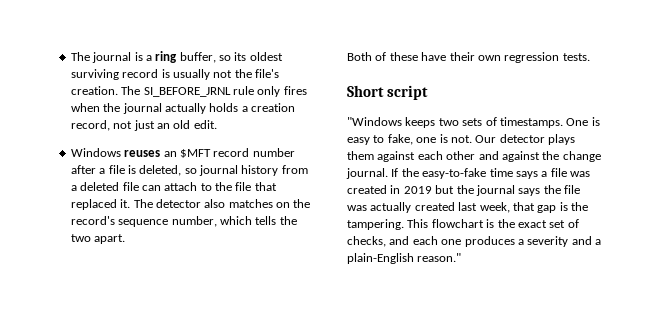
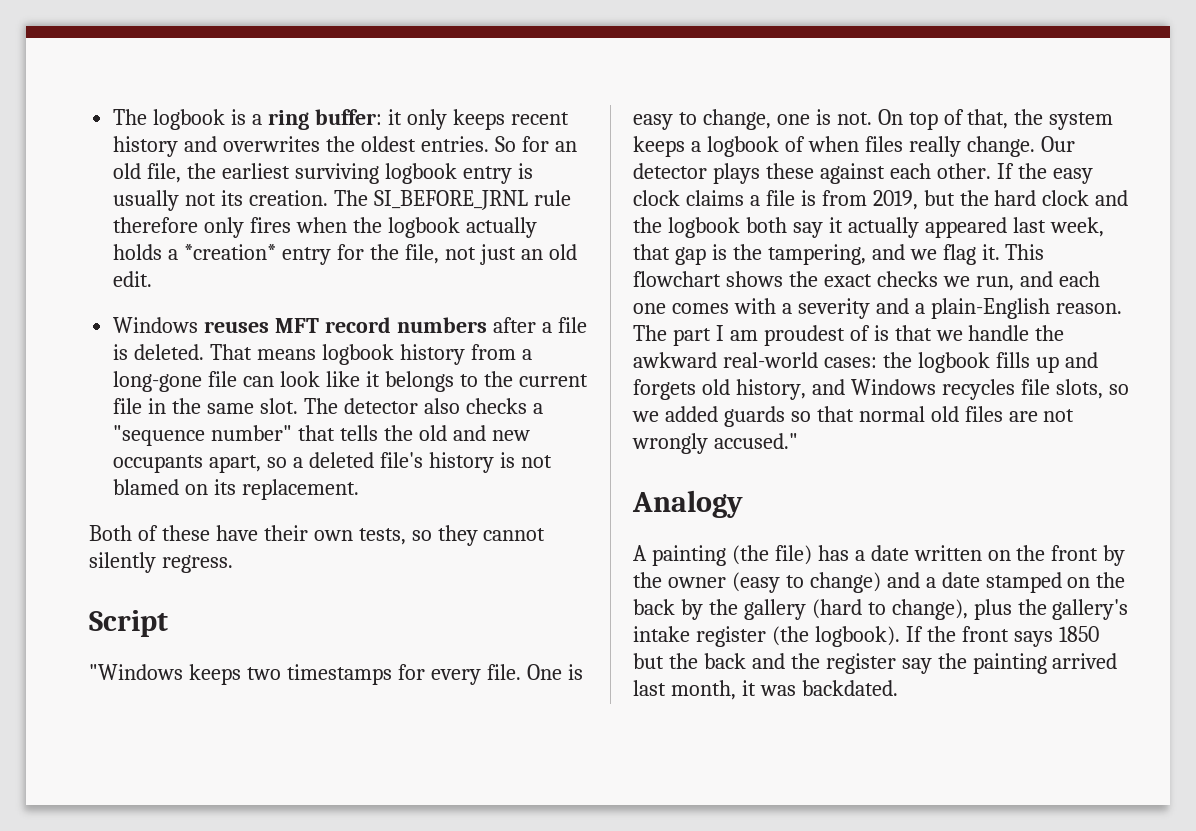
[70,52,132,63] The journal -> [113,109,226,130] The logbook
[179,52,283,63] [70,69,159,80] buffer, so its oldest surviving record -> [314,109,569,130] [113,136,577,157] [113,163,512,184] buffer: it only keeps recent history and overwrites the oldest entries. So for an old file, the earliest surviving logbook entry
[234,69,279,78] the file's -> [221,190,244,206] its
(254, 90) none -> [113,217,199,233] therefore
[122,103,162,114] journal -> [387,217,460,238] logbook
[251,103,295,112] [70,120,110,131] creation record, -> [184,244,439,265] *creation* entry for the file,
[163,148,295,158] [70,165,238,176] an $MFT record number after a file is deleted, so journal -> [275,317,587,333] [113,344,394,365] MFT record numbers after a file is deleted. That means logbook
[80,182,120,191] deleted -> [113,371,203,392] long-gone
[164,182,277,191] [70,199,311,210] [70,216,297,227] [70,234,126,244] attach to the file that replaced it. The detector also matches on the record's sequence number, which tells the two apart. -> [280,371,588,392] [113,398,543,414] [113,425,530,446] [113,452,552,473] [113,479,360,500] look like it belongs to the current file in the same slot. The detector also checks a "sequence number" that tells the old and new occupants apart, so a deleted file's history is not blamed on its replacement.
[504,52,590,63] [347,85,429,100] regression tests. // Short script -> [358,525,546,546] [89,552,233,573] [89,610,168,637] tests, so they cannot silently regress. // Script
[462,117,563,128] sets of timestamps. -> [286,664,521,685] timestamps for every file.
[387,134,413,145] fake, -> [702,109,771,130] change,
(472, 139) none -> [877,109,1114,130] [633,136,1035,157] On top of that, the system keeps a logbook of when files really change.
[347,151,374,160] them -> [765,163,814,179] these
[446,151,601,162] [346,168,590,179] [347,185,580,196] [347,202,455,213] other and against the change journal. If the easy-to-fake time says a file was created in 2019 but the journal says the file was actually created -> [936,163,1093,184] [633,190,1129,210] [633,217,1007,238] other. If the easy clock claims a file is from 2019, but the hard clock and the logbook both say it actually appeared
[347,219,404,230] tampering. -> [767,244,1000,265] tampering, and we flag it.
[486,219,495,228] is -> [725,271,783,287] shows
[549,219,579,228] [347,236,386,247] set of checks, -> [876,271,1014,291] checks we run,
[464,236,515,247] produces -> [671,298,776,314] comes with
[417,253,462,262] reason." -> [1055,303,1122,314] [633,325,1065,346] [633,352,1098,373] [633,379,1129,400] [632,406,1075,427] [632,433,798,454] [632,490,743,518] [633,545,1126,566] [633,572,1126,593] [633,599,1129,620] [633,626,1099,647] [633,653,1118,674] [633,680,898,700] reason. The part I am proudest of is that we handle the awkward real-world cases: the logbook fills up and forgets old history, and Windows recycles file slots, so we added guards so that normal old files are not wrongly accused." // Analogy // A painting (the file) has a date written on the front by the owner (easy to change) and a date stamped on the back by the gallery (hard to change), plus the gallery's intake register (the logbook). If the front says 1850 but the back and the register say the painting arrived last month, it was backdated.

